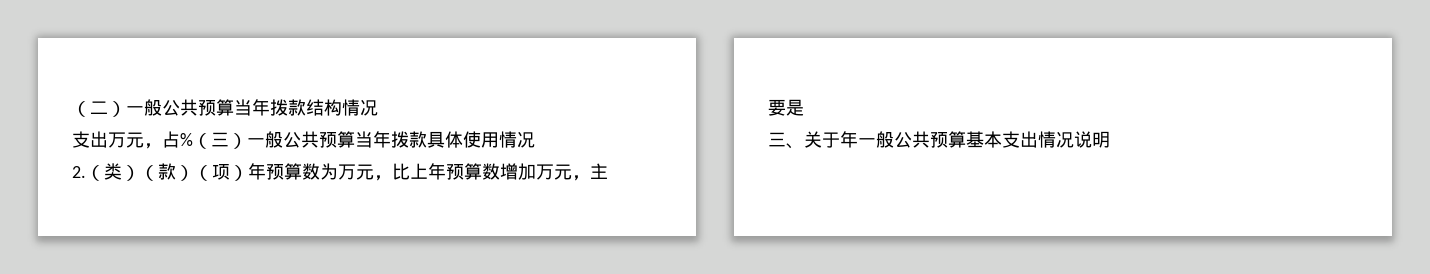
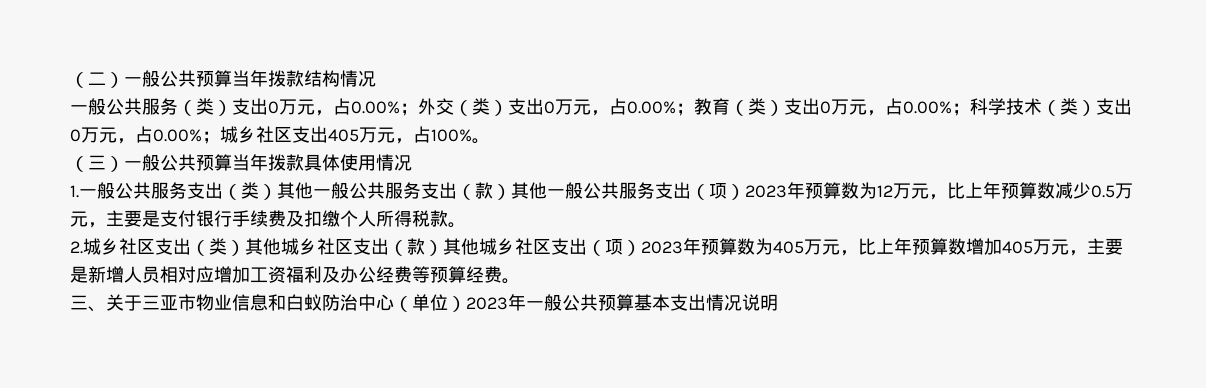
[72,131,193,149] 支出万元，占% -> [70,98,1132,116] [70,126,490,144] 一般公共服务（类）支出0万元，占0.00%；外交（类）支出0万元，占0.00%；教育（类）支出0万元，占0.00%；科学技术（类）支出0万元，占0.00%；城乡社区支出405万元，占100%。 //
[72,163,338,181] 2.（类）（款）（项）年预算数为 -> [70,182,1133,200] [70,210,466,228] [70,238,804,256] 1.一般公共服务支出（类）其他一般公共服务支出（款）其他一般公共服务支出（项）2023年预算数为12万元，比上年预算数减少0.5万元，主要是支付银行手续费及扣缴个人所得税款。 // 2.城乡社区支出（类）其他城乡社区支出（款）其他城乡社区支出（项）2023年预算数为405
[536,163,608,181] [768,99,804,116] [768,131,840,149] 万元，主要是 // 三、关于 -> [1002,238,1123,256] [70,266,520,284] [70,294,508,312] 405万元，主要是新增人员相对应增加工资福利及办公经费等预算经费。 // 三、关于三亚市物业信息和白蚁防治中心（单位）2023

